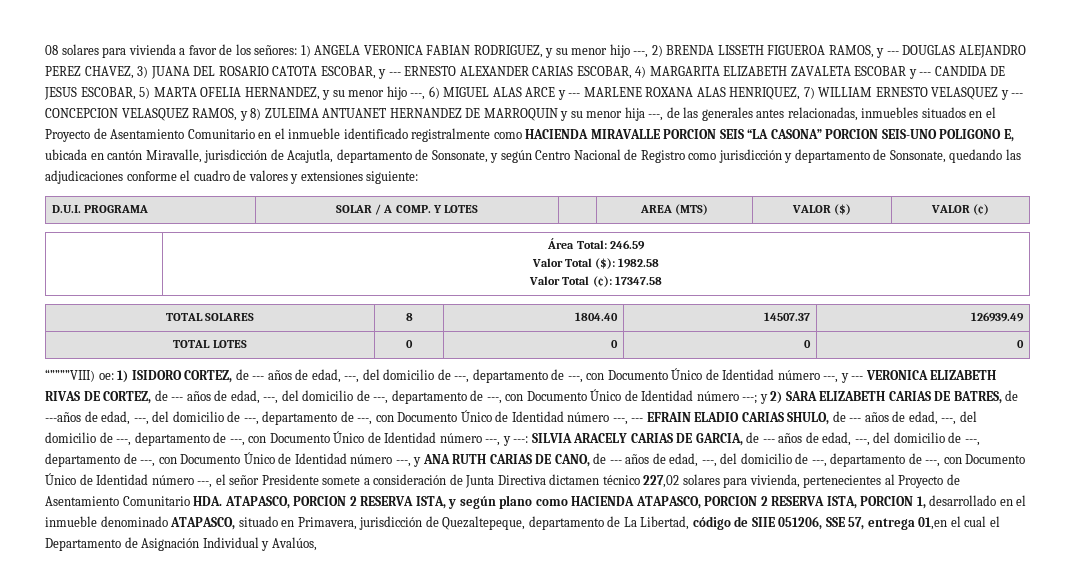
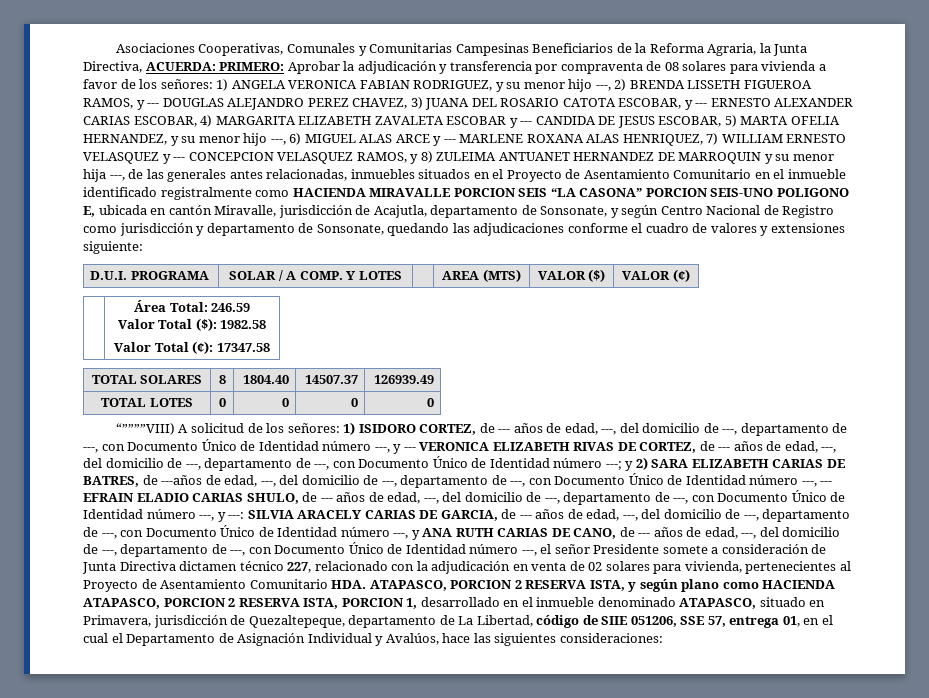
(45, 50) none -> [115,43,808,56] [83,61,662,74] Asociaciones Cooperativas, Comunales y Comunitarias Campesinas Beneficiarios de la Reforma Agraria, la Junta Directiva, ACUERDA: PRIMERO: Aprobar la adjudicación y transferencia por compraventa de
[98,373,114,380] oe: -> [178,423,340,433] A solicitud de los señores:
[643,475,680,488] 227,02 -> [287,561,603,574] 227, relacionado con la adjudicación en venta de 02
[918,517,948,530] 01,en -> [782,616,820,627] 01, en
(317, 544) none -> [442,633,663,646] hace las siguientes consideraciones:

